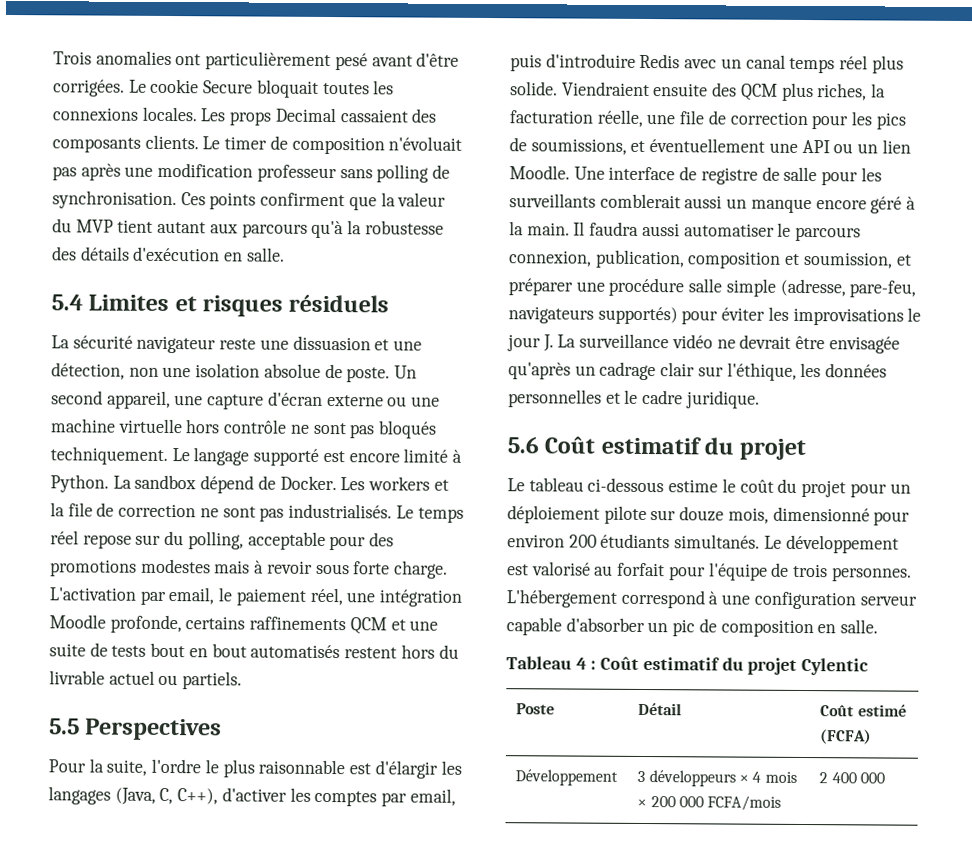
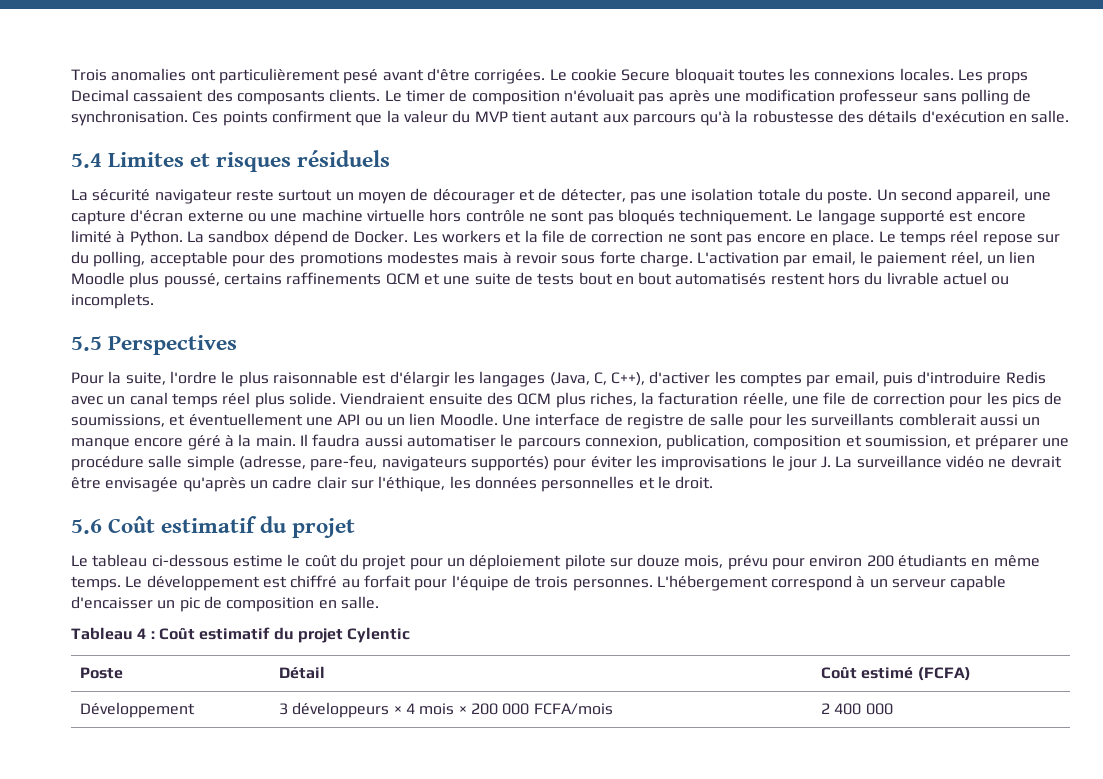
[259,335,423,351] [51,362,343,380] une dissuasion et une détection, non une isolation absolue de -> [278,188,824,204] surtout un moyen de décourager et de détecter, pas une isolation totale du
[288,503,393,519] industrialisés. -> [756,230,875,246] encore en place.
[346,589,463,607] [49,614,182,634] une intégration Moodle profonde, -> [987,251,1036,264] [71,272,220,288] un lien Moodle plus poussé,
[182,671,243,690] partiels. -> [71,293,154,309] incomplets.
[599,361,657,381] cadrage -> [272,476,313,489] cadre
[642,389,760,409] cadre juridique. -> [675,476,714,489] droit.
[772,506,870,522] dimensionné -> [727,555,768,570] prévu
[674,534,761,549] simultanés. -> [971,555,1040,567] [71,576,121,591] en même temps.
[531,561,591,576] valorisé -> [290,575,338,588] chiffré
[721,591,856,610] une configuration -> [869,579,888,588] un
[565,617,645,633] d'absorber -> [71,596,153,609] d'encaisser

